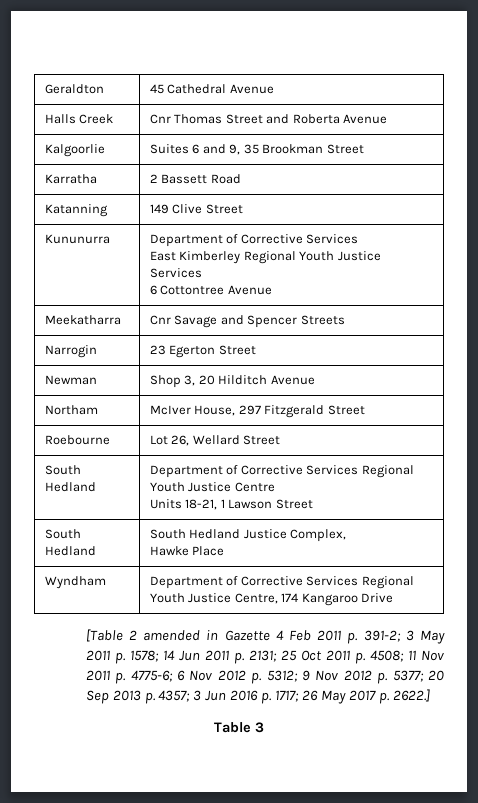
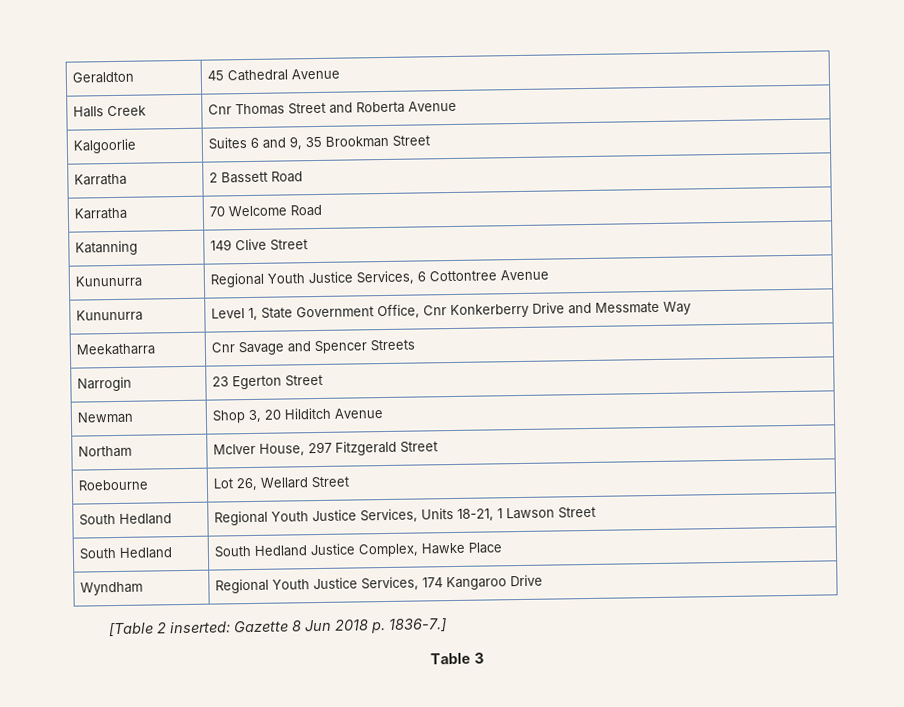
(241, 179) none -> [74,207,128,220] [209,204,323,217] // Karratha | 70 Welcome Road
[149,234,359,247] [149,251,381,264] [149,268,202,278] Department of Corrective Services // East Kimberley Regional Youth Justice Services // -> [210,270,415,288] Regional Youth Justice Services,
(272, 290) none -> [76,309,144,322] [211,301,692,321] // Kununurra | Level 1, State Government Office, Cnr Konkerberry Drive and Messmate Way
[149,465,414,478] [149,482,275,492] Department of Corrective Services Regional Youth Justice Centre // -> [214,508,419,526] Regional Youth Justice Services,
(347, 535) // -> (420, 550) none
[149,576,414,589] [149,593,278,604] Department of Corrective Services Regional Youth Justice Centre, -> [215,576,420,594] Regional Youth Justice Services,
[143,630,445,644] [85,650,444,664] [85,670,445,684] [85,689,430,704] amended in Gazette 4 Feb 2011 p. 391-2; 3 May 2011 p. 1578; 14 Jun 2011 p. 2131; 25 Oct 2011 p. 4508; 11 Nov 2011 p. 4775-6; 6 Nov 2012 p. 5312; 9 Nov 2012 p. 5377; 20 Sep 2013 p. 4357; 3 Jun 2016 p. 1717; 26 May 2017 p. 2622.] -> [169,617,448,634] inserted: Gazette 8 Jun 2018 p. 1836-7.]

